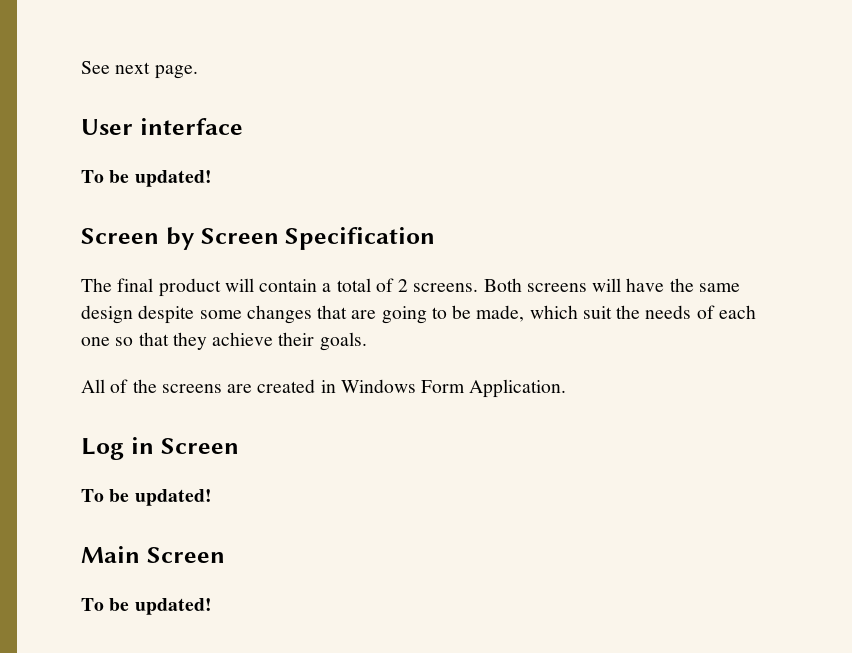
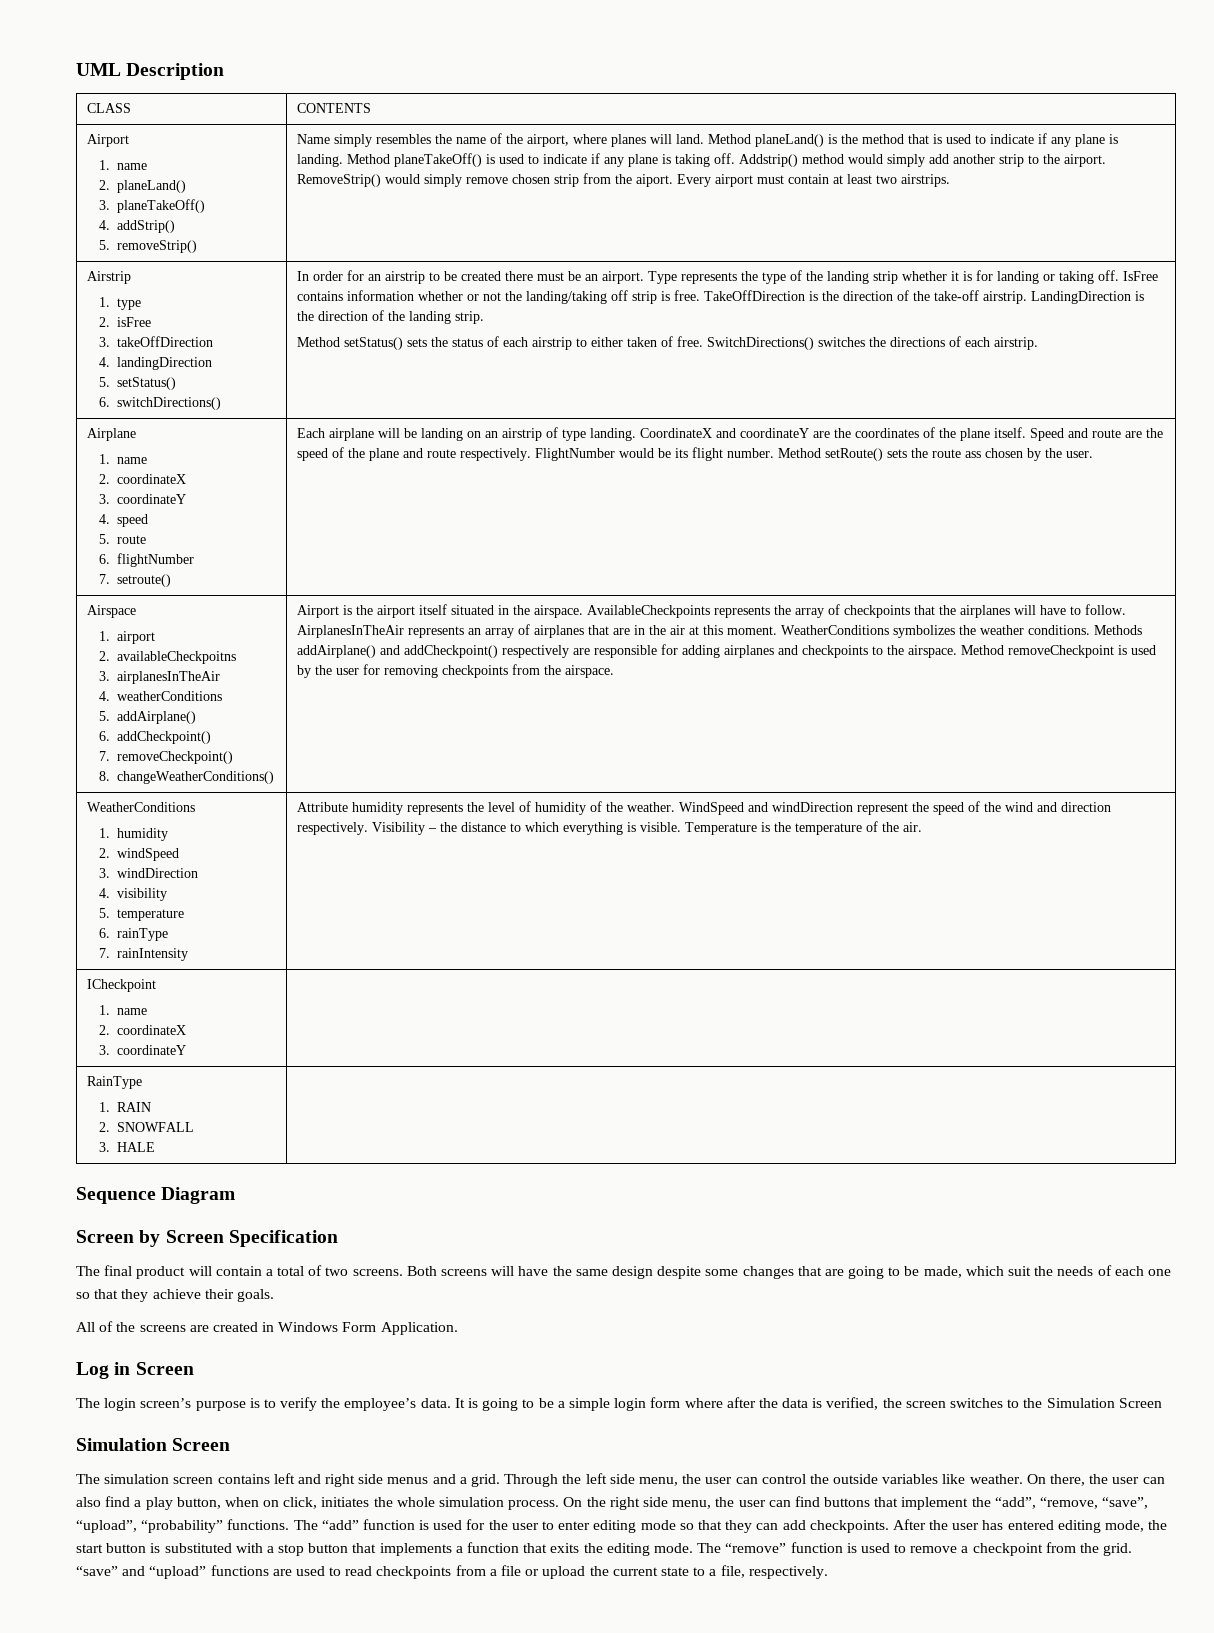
[81,61,198,79] [81,118,243,135] [81,170,212,187] See next page. // User interface // To be updated! -> [76,63,225,80] [87,103,132,113] [297,103,372,113] [87,134,130,147] [99,160,148,170] [99,180,187,193] [99,199,206,213] [99,220,176,233] [99,240,198,253] [297,133,1119,147] [297,153,1107,167] [297,173,951,187] [87,271,132,284] [99,297,142,310] [99,317,152,327] [99,336,214,347] [99,357,213,370] [99,377,177,390] [99,397,222,410] [297,270,1159,284] [297,290,1145,304] [297,310,485,324] [297,336,1039,350] [87,428,137,441] [99,454,148,464] [99,474,187,484] [99,494,187,504] [99,514,149,527] [99,534,147,544] [99,553,195,567] [99,574,172,587] [297,427,1164,441] [297,447,1094,461] [87,605,137,618] [99,631,156,644] [99,651,237,664] [99,671,221,684] [99,691,223,701] [99,711,197,724] [99,731,212,744] [99,751,234,764] [99,771,275,784] [297,604,1127,618] [297,624,1143,638] [297,644,1157,658] [297,664,615,678] [87,802,196,812] [99,828,169,841] [99,848,180,861] [99,868,199,878] [99,888,168,901] [99,908,185,921] [99,928,169,941] [99,948,189,961] [297,801,1112,815] [297,821,923,835] [87,979,157,992] [99,1005,148,1015] [99,1025,187,1035] [99,1045,187,1055] [87,1076,143,1089] [99,1102,152,1112] [99,1122,195,1132] [99,1142,156,1152] [76,1187,236,1204] UML Description // CLASS | CONTENTS // Airport // 1. name // 2. planeLand() // 3. planeTakeOff() // 4. addStrip() // 5. removeStrip() | Name simply resembles the name of the airport, where planes will land. Method planeLand() is the method that is used to indicate if any plane is landing. Method planeTakeOff() is used to indicate if any plane is taking off. Addstrip() method would simply add another strip to the airport. RemoveStrip() would simply remove chosen strip from the aiport. Every airport must contain at least two airstrips. // Airstrip // 1. type // 2. isFree // 3. takeOffDirection // 4. landingDirection // 5. setStatus() // 6. switchDirections() | In order for an airstrip to be created there must be an airport. Type represents the type of the landing strip whether it is for landing or taking off. IsFree contains information whether or not the landing/taking off strip is free. TakeOffDirection is the direction of the take-off airstrip. LandingDirection is the direction of the landing strip. // Method setStatus() sets the status of each airstrip to either taken of free. SwitchDirections() switches the directions of each airstrip. // Airplane // 1. name // 2. coordinateX // 3. coordinateY // 4. speed // 5. route // 6. flightNumber // 7. setroute() | Each airplane will be landing on an airstrip of type landing. CoordinateX and coordinateY are the coordinates of the plane itself. Speed and route are the speed of the plane and route respectively. FlightNumber would be its flight number. Method setRoute() sets the route ass chosen by the user. // Airspace // 1. airport // 2. availableCheckpoitns // 3. airplanesInTheAir // 4. weatherConditions // 5. addAirplane() // 6. addCheckpoint() // 7. removeCheckpoint() // 8. changeWeatherConditions() | Airport is the airport itself situated in the airspace. AvailableCheckpoints represents the array of checkpoints that the airplanes will have to follow. AirplanesInTheAir represents an array of airplanes that are in the air at this moment. WeatherConditions symbolizes the weather conditions. Methods addAirplane() and addCheckpoint() respectively are responsible for adding airplanes and checkpoints to the airspace. Method removeCheckpoint is used by the user for removing checkpoints from the airspace. // WeatherConditions // 1. humidity // 2. windSpeed // 3. windDirection // 4. visibility // 5. temperature // 6. rainType // 7. rainIntensity | Attribute humidity represents the level of humidity of the weather. WindSpeed and windDirection represent the speed of the wind and direction respectively. Visibility – the distance to which everything is visible. Temperature is the temperature of the air. // ICheckpoint // 1. name // 2. coordinateX // 3. coordinateY | // RainType // 1. RAIN // 2. SNOWFALL // 3. HALE | // Sequence Diagram
[398,279,409,292] 2 -> [325,1267,349,1276] two
[81,489,212,506] [81,546,225,563] [81,598,212,615] To be updated! // Main Screen // To be updated! -> [76,1397,1162,1411] [76,1438,231,1451] [76,1473,1165,1487] [76,1496,1149,1510] [76,1519,1168,1533] [76,1542,1133,1556] [76,1565,828,1579] The login screen’s purpose is to verify the employee’s data. It is going to be a simple login form where after the data is verified, the screen switches to the Simulation Screen // Simulation Screen // The simulation screen contains left and right side menus and a grid. Through the left side menu, the user can control the outside variables like weather. On there, the user can also find a play button, when on click, initiates the whole simulation process. On the right side menu, the user can find buttons that implement the “add”, “remove, “save”, “upload”, “probability” functions. The “add” function is used for the user to enter editing mode so that they can add checkpoints. After the user has entered editing mode, the start button is substituted with a stop button that implements a function that exits the editing mode. The “remove” function is used to remove a checkpoint from the grid. “save” and “upload” functions are used to read checkpoints from a file or upload the current state to a file, respectively.

